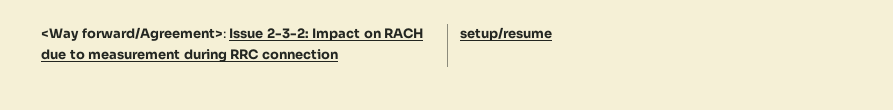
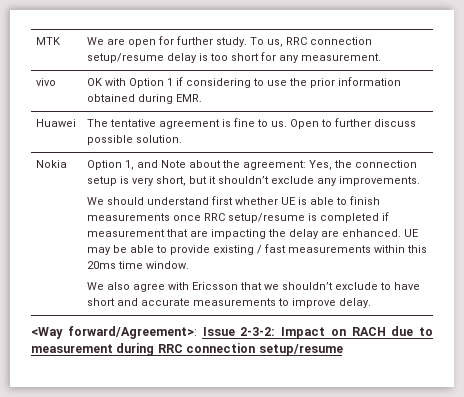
(41, 34) none -> [36,37,61,45] [87,36,373,47] [87,52,382,63] [36,78,57,86] [87,77,402,88] [87,94,203,104] [36,119,77,127] [87,118,417,129] [87,135,183,145] [36,160,68,168] [87,160,418,170] [87,176,421,186] [87,196,381,205] [87,212,390,223] [87,229,419,239] [87,244,428,255] [87,261,190,269] [87,282,421,292] [87,298,372,308] MTK | We are open for further study. To us, RRC connection setup/resume delay is too short for any measurement. // vivo | OK with Option 1 if considering to use the prior information obtained during EMR. // Huawei | The tentative agreement is fine to us. Open to further discuss possible solution. // Nokia | Option 1, and Note about the agreement: Yes, the connection setup is very short, but it shouldn’t exclude any improvements. // We should understand first whether UE is able to finish measurements once RRC setup/resume is completed if measurement that are impacting the delay are enhanced. UE may be able to provide existing / fast measurements within this 20ms time window. // We also agree with Ericsson that we shouldn’t exclude to have short and accurate measurements to improve delay. //

